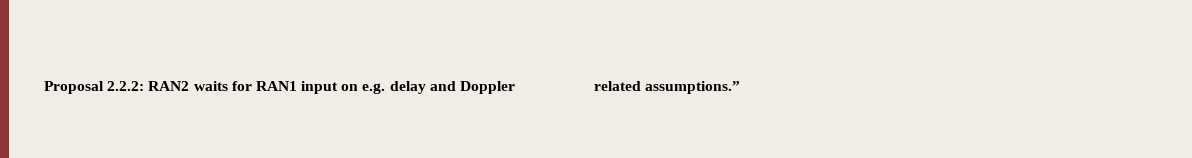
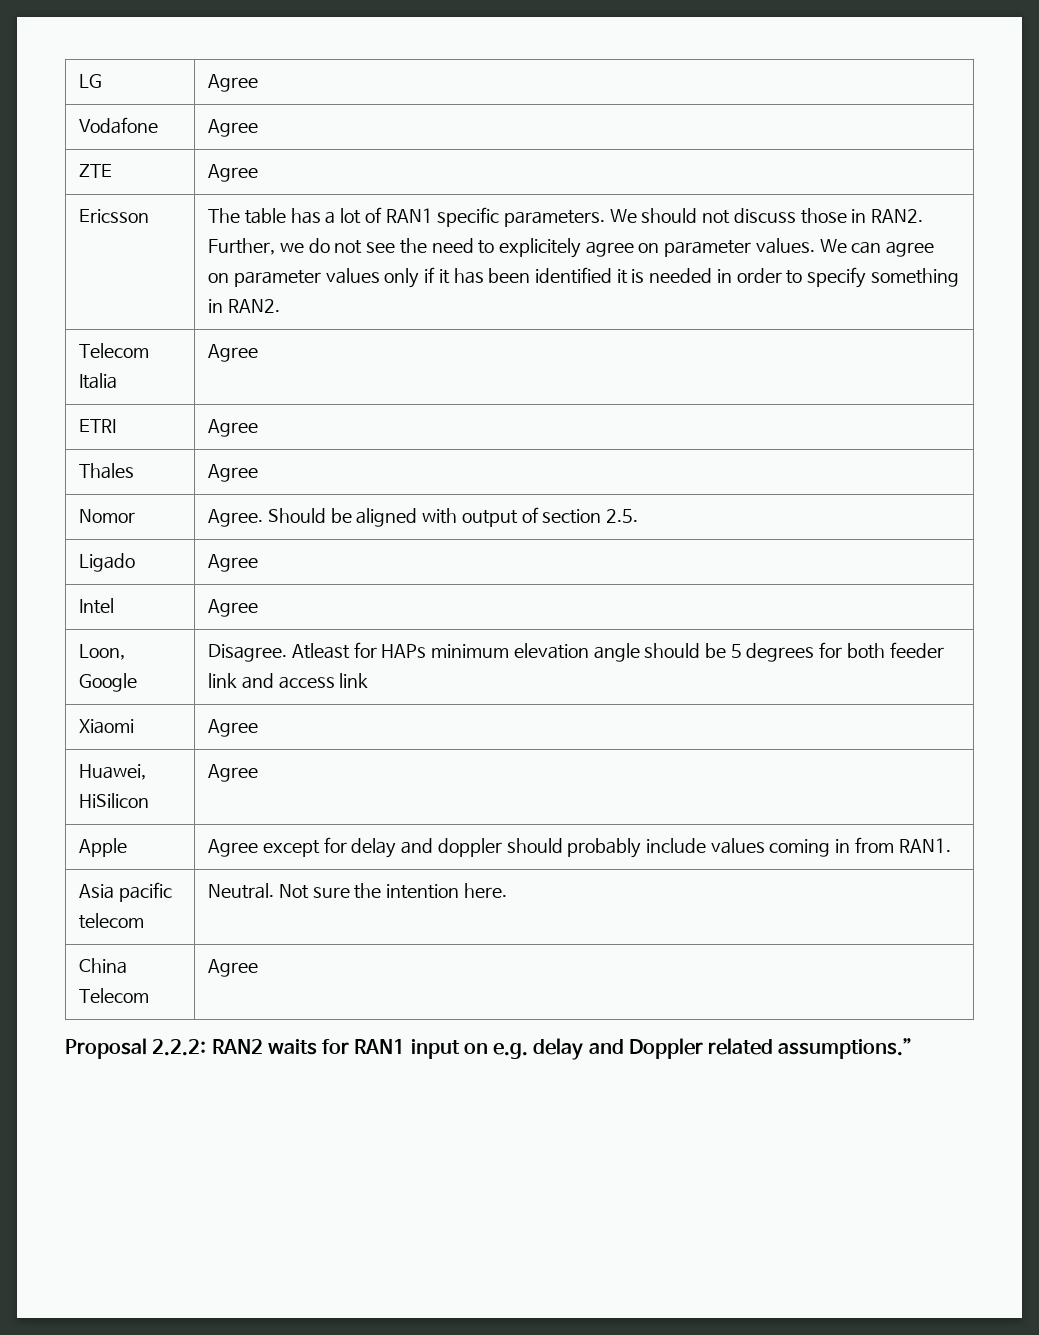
(44, 87) none -> [79,74,103,88] [208,74,259,92] [79,117,159,134] [208,119,259,137] [79,164,113,178] [208,164,259,182] [79,209,150,223] [208,207,924,227] [208,238,935,258] [208,267,959,288] [208,299,280,313] [79,343,150,358] [79,373,118,389] [208,344,259,362] [79,419,117,433] [208,419,259,437] [79,463,135,479] [208,464,259,482] [79,509,136,523] [208,507,639,527] [79,553,136,572] [208,554,259,572] [79,598,115,614] [208,599,259,617] [79,644,126,660] [79,673,138,692] [208,642,944,662] [208,673,369,689] [79,719,135,734] [208,719,259,737] [79,764,147,780] [79,793,150,808] [208,764,259,782] [79,838,128,857] [208,837,951,858] [79,882,172,902] [79,913,145,929] [208,883,507,899] [79,958,128,974] [79,988,150,1003] [208,959,259,977] LG | Agree // Vodafone | Agree // ZTE | Agree // Ericsson | The table has a lot of RAN1 specific parameters. We should not discuss those in RAN2. Further, we do not see the need to explicitely agree on parameter values. We can agree on parameter values only if it has been identified it is needed in order to specify something in RAN2. // Telecom Italia | Agree // ETRI | Agree // Thales | Agree // Nomor | Agree. Should be aligned with output of section 2.5. // Ligado | Agree // Intel | Agree // Loon, Google | Disagree. Atleast for HAPs minimum elevation angle should be 5 degrees for both feeder link and access link // Xiaomi | Agree // Huawei, HiSilicon | Agree // Apple | Agree except for delay and doppler should probably include values coming in from RAN1. // Asia pacific telecom | Neutral. Not sure the intention here. // China Telecom | Agree //

